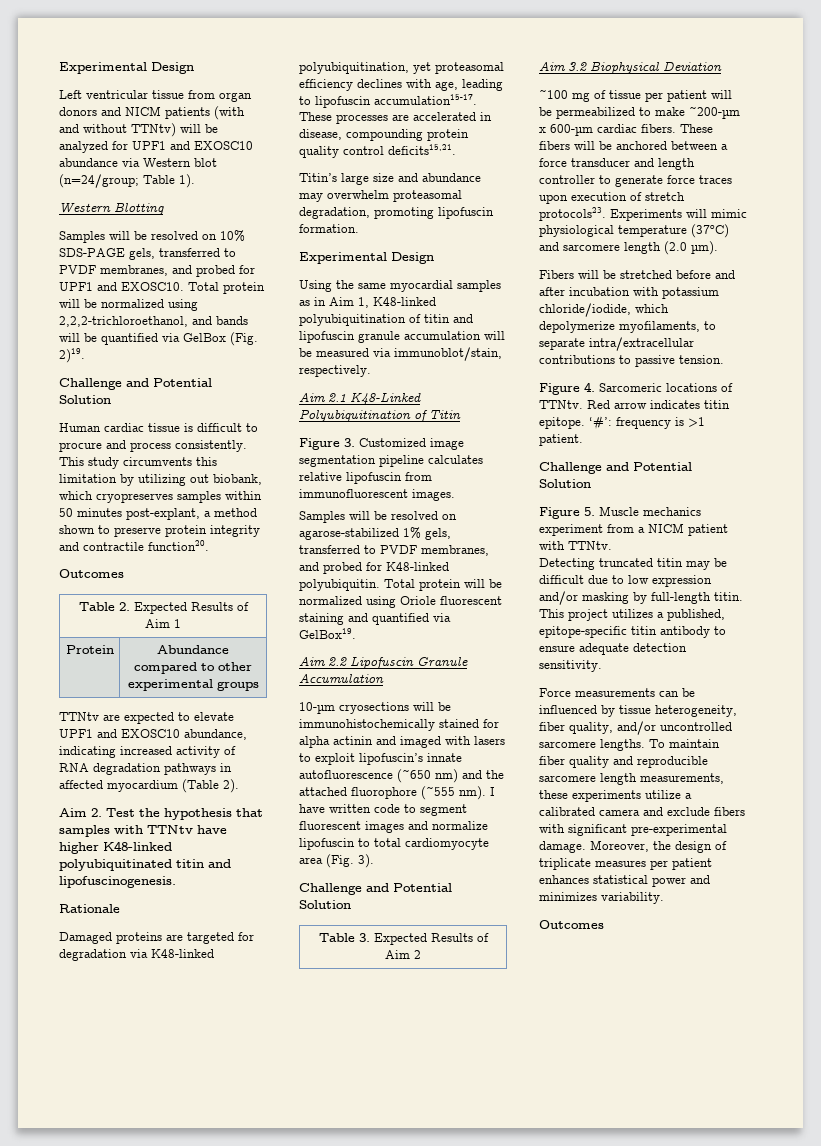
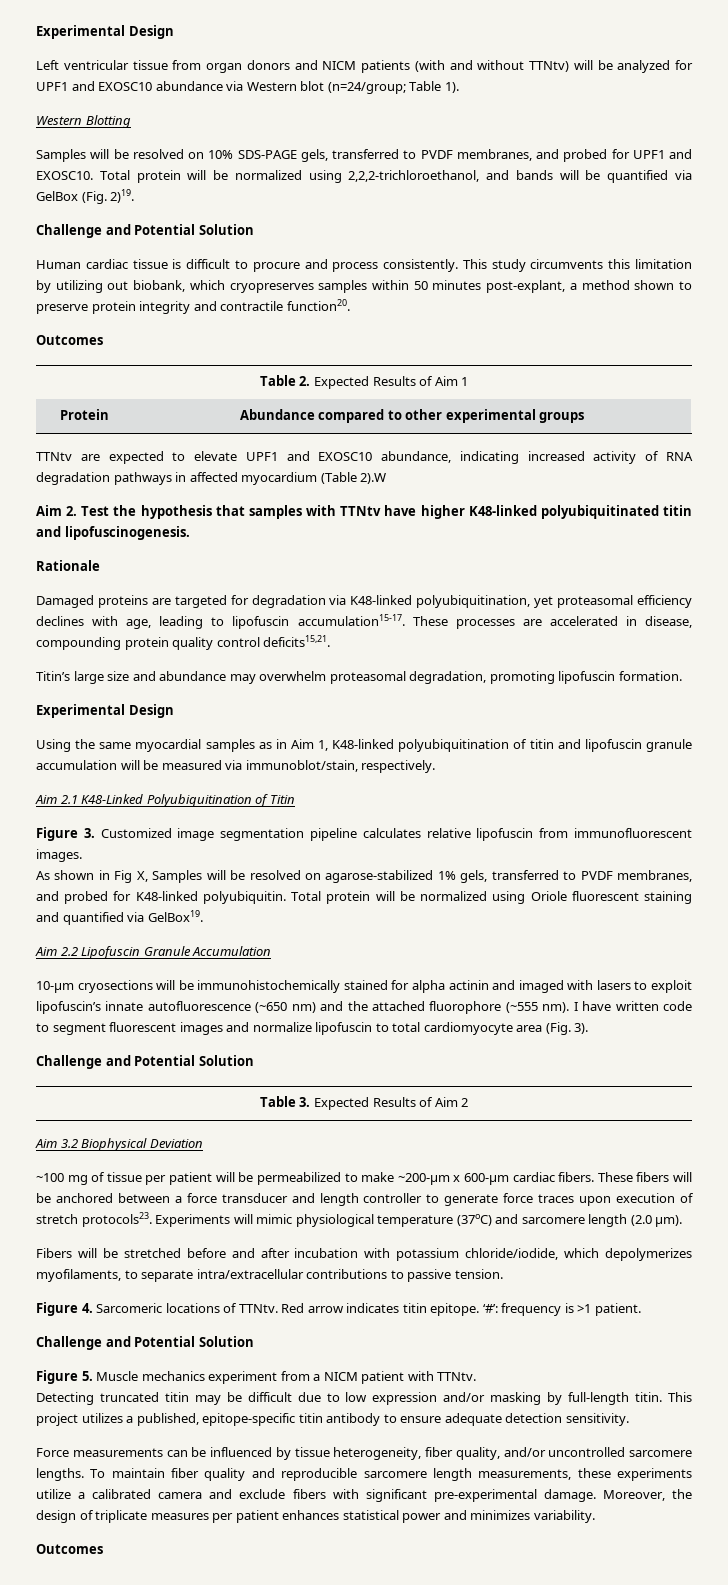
[223,779,239,793] 2). -> [360,473,387,484] 2).W
(455, 495) none -> [36,870,148,883] As shown in Fig X,
[539,321,615,333] depolymerize -> [605,1248,692,1261] depolymerizes

